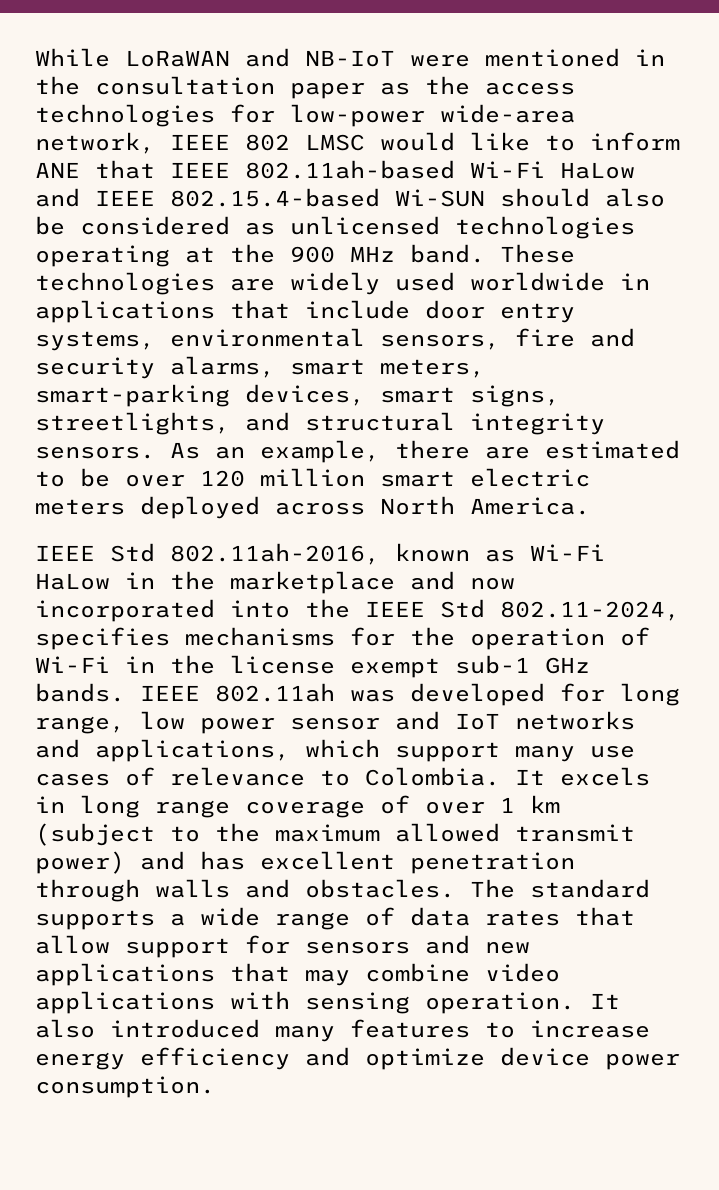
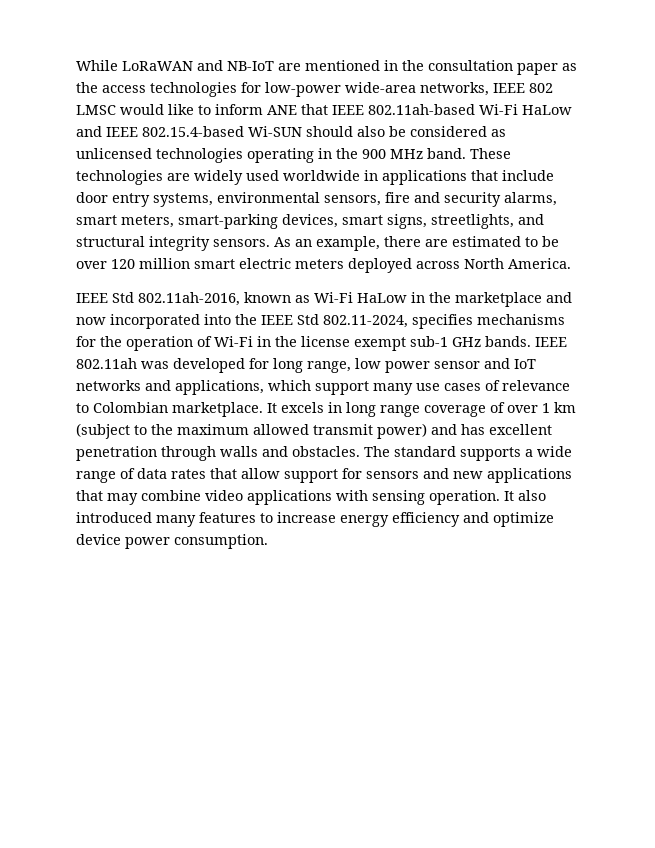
[410,54,470,67] were -> [278,63,301,71] are
[35,132,155,154] network, -> [420,82,489,96] networks,
[185,247,215,263] at -> [318,148,332,159] in
[365,767,500,786] Colombia. -> [93,402,263,417] Colombian marketplace.

